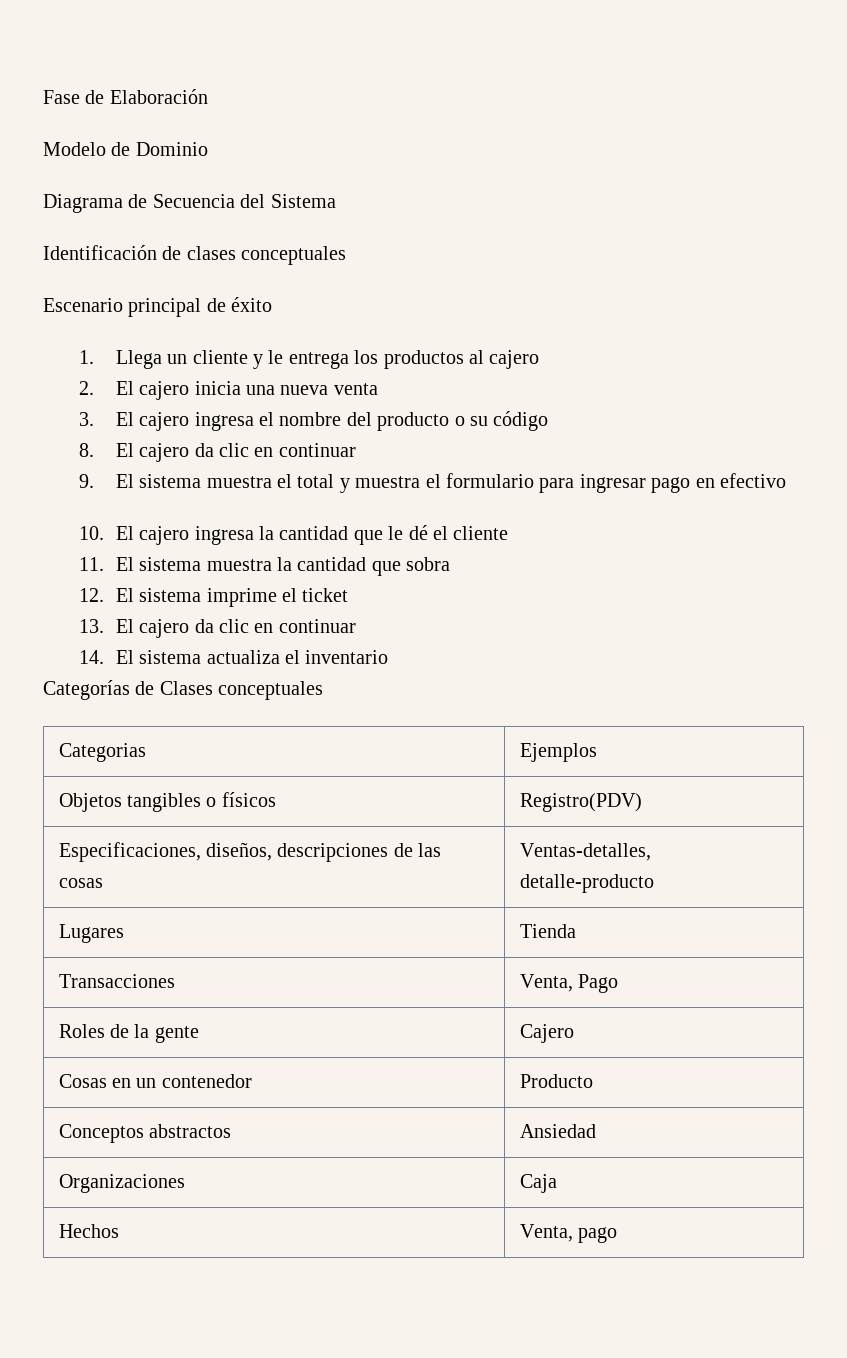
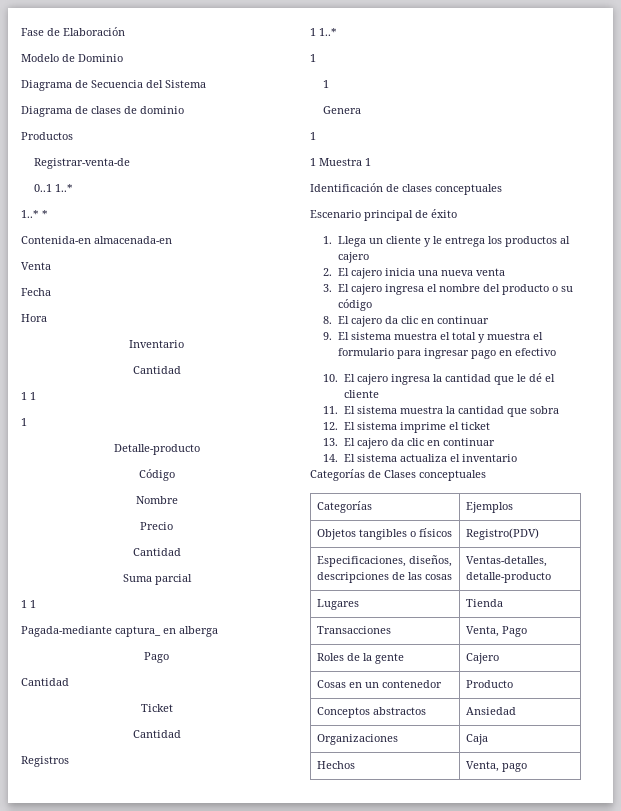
(336, 201) none -> [21,106,184,117] [21,132,73,140] [34,158,131,169] [34,184,74,192] [21,210,48,218] [21,236,172,244] [21,262,51,270] [21,288,51,296] [21,314,47,322] [129,340,184,348] [132,366,181,374] [21,392,36,400] [21,418,27,426] [113,444,200,455] [138,469,175,481] [135,496,178,504] [140,522,173,530] [132,548,181,556] [122,574,192,585] [21,600,36,608] [21,626,218,637] [144,652,169,663] [21,678,69,686] [140,704,173,712] [132,730,181,738] [21,756,69,767] [310,28,337,36] [310,54,316,62] [323,80,330,88] [323,106,362,114] [310,132,316,140] [310,158,371,166] // Diagrama de clases de dominio // Productos // Registrar-venta-de // 0..1 1..* // 1..* * // Contenida-en almacenada-en // Venta // Fecha // Hora // Inventario // Cantidad // 1 1 // 1 // Detalle-producto // Código // Nombre // Precio // Cantidad // Suma parcial // 1 1 // Pagada-mediante captura_ en alberga // Pago // Cantidad // Ticket // Cantidad // Registros // 1 1..* // 1 // 1 // Genera // 1 // 1 Muestra 1
[58,743,146,762] Categorias -> [317,501,373,513] Categorías

